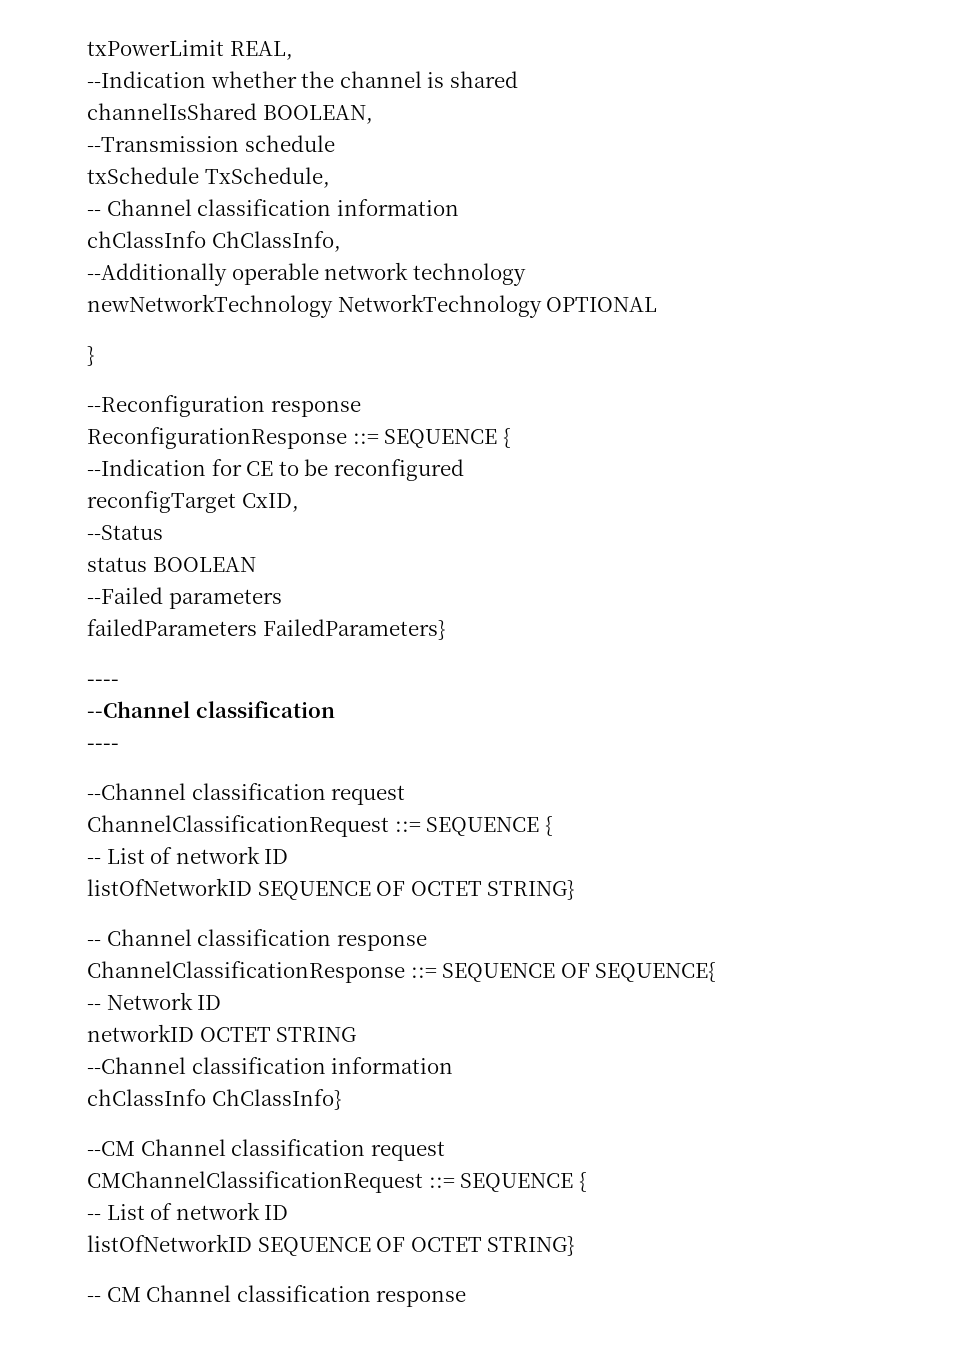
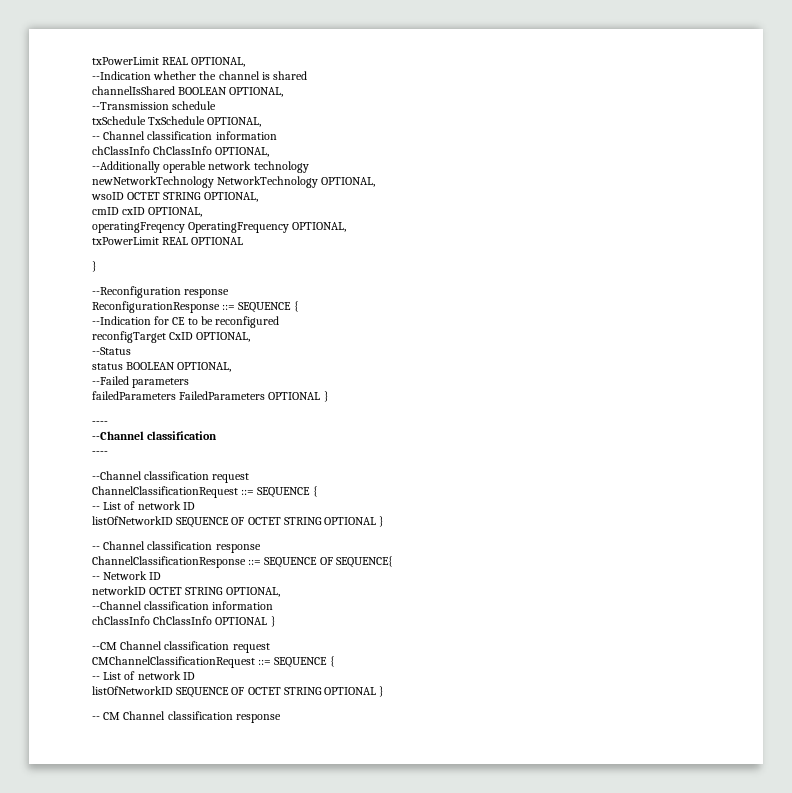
[87,40,293,60] txPowerLimit REAL, -> [92,57,246,67] txPowerLimit REAL OPTIONAL,
[262,105,373,124] BOOLEAN, -> [178,87,284,97] BOOLEAN OPTIONAL,
[204,167,330,188] TxSchedule, -> [148,116,262,127] TxSchedule OPTIONAL,
[211,231,341,252] ChClassInfo, -> [153,146,270,157] ChClassInfo OPTIONAL,
(542, 306) none -> [321,177,376,187] [91,192,258,202] [92,207,203,217] [92,222,347,233] [92,237,189,245] OPTIONAL, // wsoID OCTET STRING OPTIONAL, // cmID cxID OPTIONAL, // operatingFreqency OperatingFrequency OPTIONAL, // txPowerLimit REAL
[241,493,299,512] CxID, -> [169,332,251,342] CxID OPTIONAL,
(256, 564) none -> [177,362,232,372] OPTIONAL,
[262,619,446,640] FailedParameters} -> [179,391,329,402] FailedParameters OPTIONAL }
[487,880,576,900] STRING} -> [283,516,385,527] STRING OPTIONAL }
(357, 1034) none -> [225,587,280,597] OPTIONAL,
[211,1089,342,1110] ChClassInfo} -> [153,616,276,627] ChClassInfo OPTIONAL }
[487,1236,576,1256] STRING} -> [283,686,385,697] STRING OPTIONAL }

